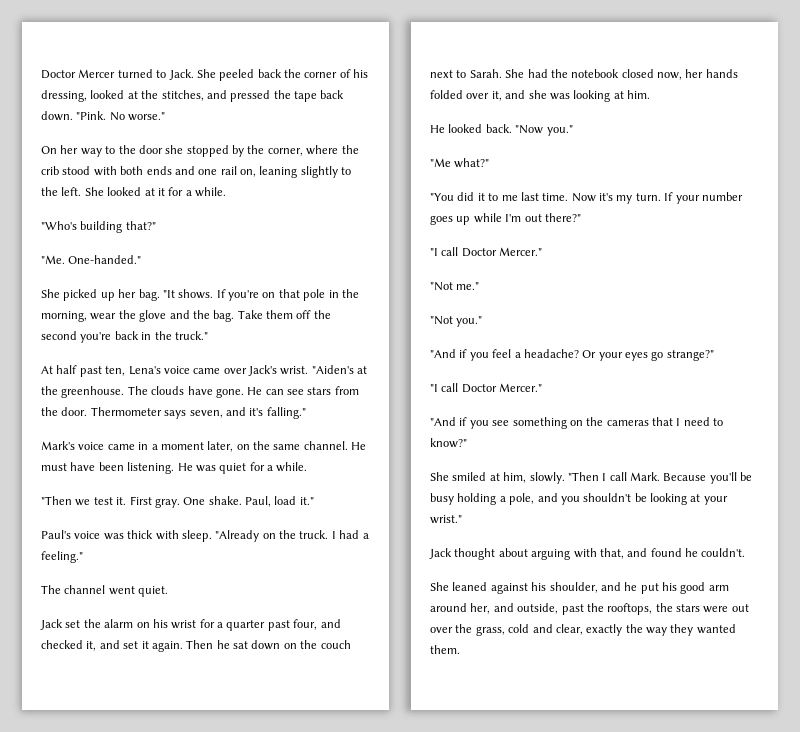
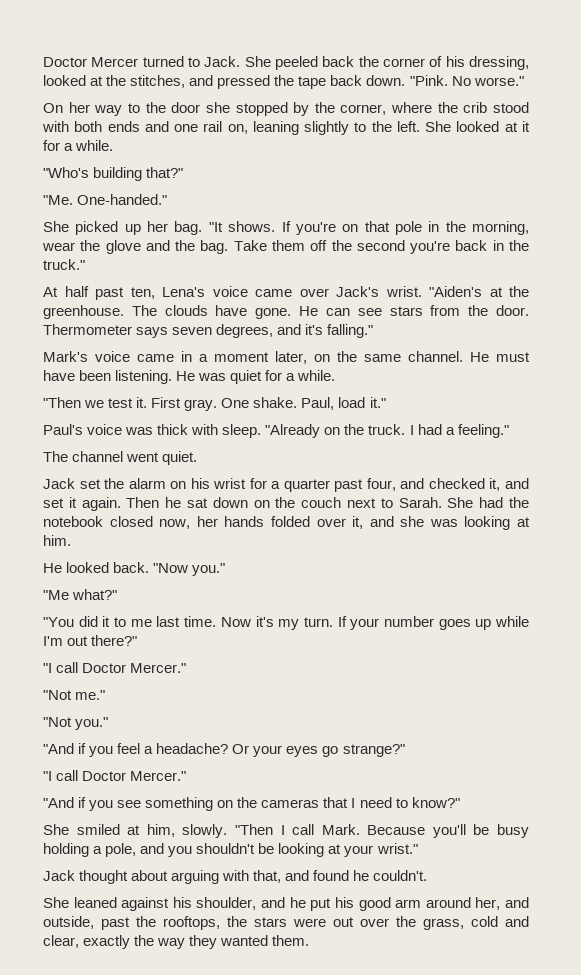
[189,410,223,418] seven, -> [172,324,274,338] seven degrees,

